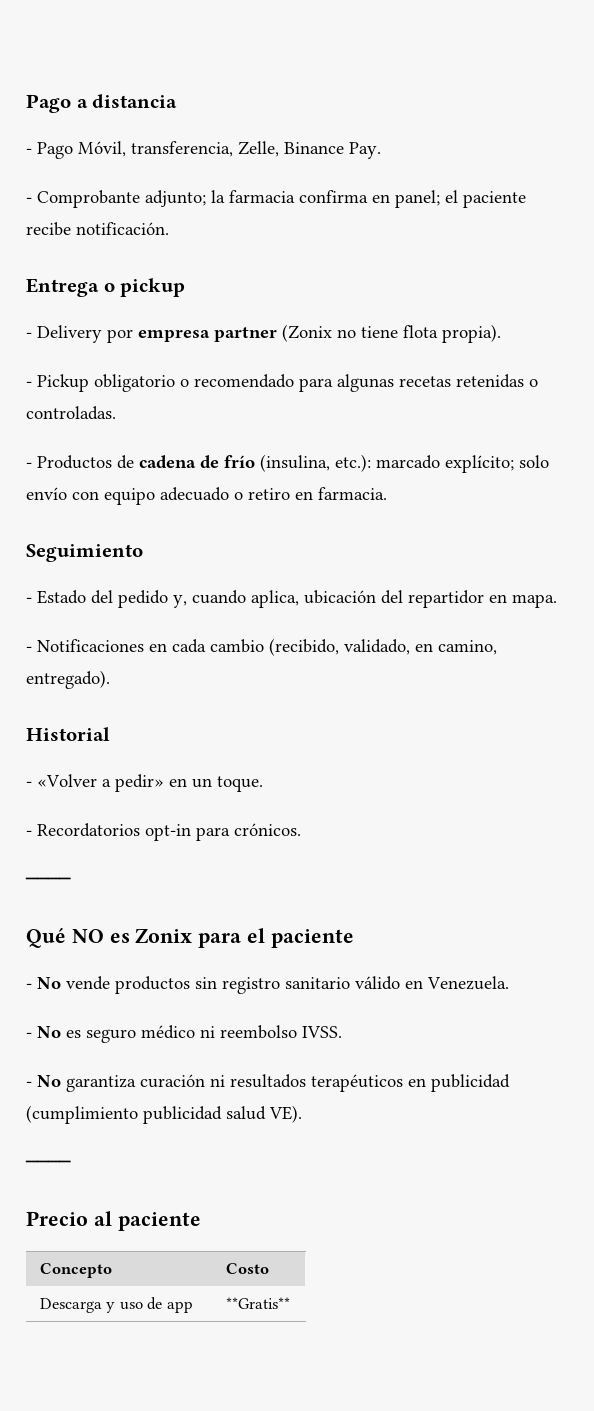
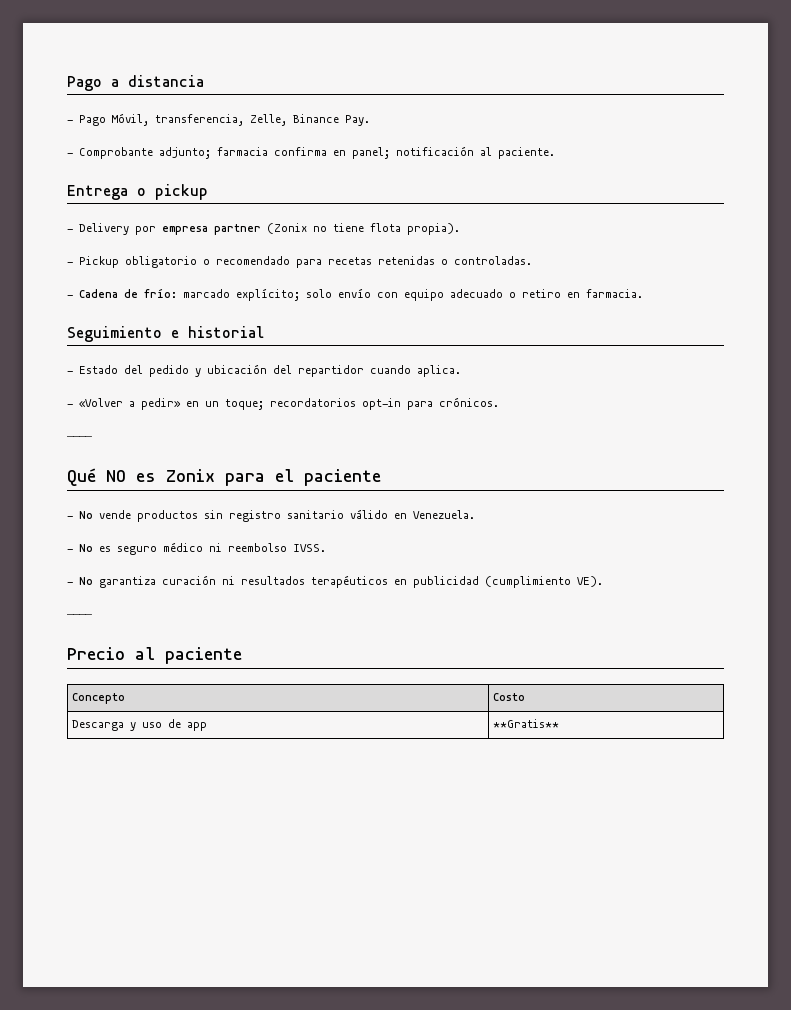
[211,190,225,203] la -> (211, 153) none
[445,190,526,208] [26,222,169,236] el paciente recibe notificación. -> [396,146,555,159] notificación al paciente.
[337,374,394,392] algunas -> (322, 263) none
[37,454,371,472] Productos de cadena de frío (insulina, etc.): -> [79,288,177,298] Cadena de frío:
(143, 553) none -> [171,326,264,338] e historial
[173,590,557,608] [26,638,497,656] [26,670,110,689] [26,727,110,741] y, cuando aplica, ubicación del repartidor en mapa. // - Notificaciones en cada cambio (recibido, validado, en camino, entregado). // Historial -> [195,364,461,377] y ubicación del repartidor cuando aplica.
[217,776,263,792] [26,823,140,837] toque. // - Recordatorios -> [225,398,356,410] toque; recordatorios
[143,1106,266,1124] publicidad salud -> (571, 582) none

